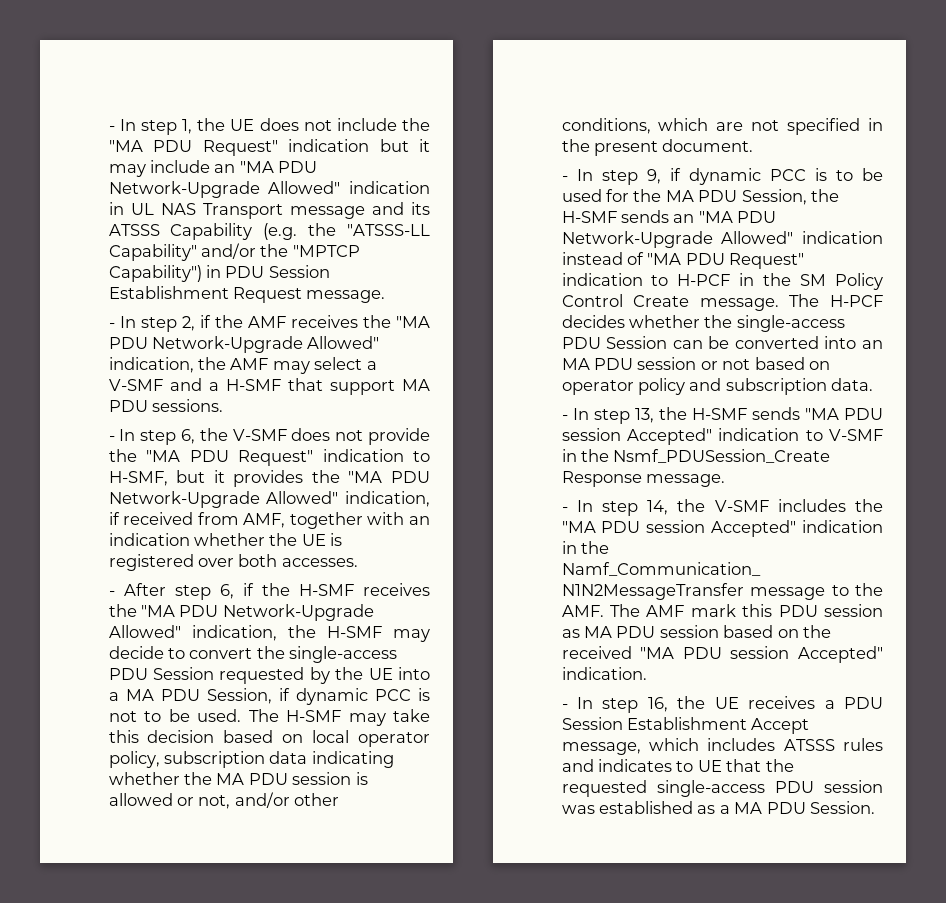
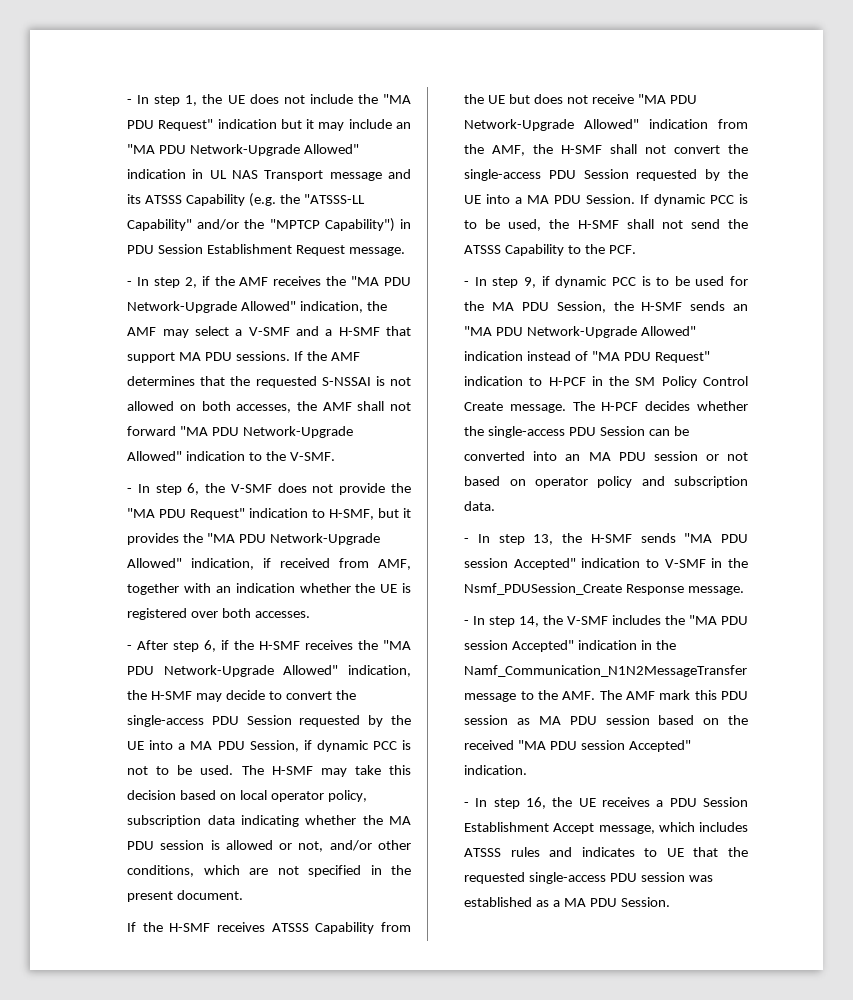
(223, 405) none -> [293,351,360,361] [127,376,412,388] [127,401,412,413] [127,426,353,438] [127,451,335,461] If the AMF determines that the requested S-NSSAI is not allowed on both accesses, the AMF shall not forward "MA PDU Network-Upgrade Allowed" indication to the V-SMF.
(754, 145) none -> [127,922,412,934] [464,94,697,104] [464,119,748,131] [464,144,748,156] [464,169,748,181] [464,194,748,206] [464,219,748,231] [464,244,636,256] // If the H-SMF receives ATSSS Capability from the UE but does not receive "MA PDU Network-Upgrade Allowed" indication from the AMF, the H-SMF shall not convert the single-access PDU Session requested by the UE into a MA PDU Session. If dynamic PCC is to be used, the H-SMF shall not send the ATSSS Capability to the PCF.

